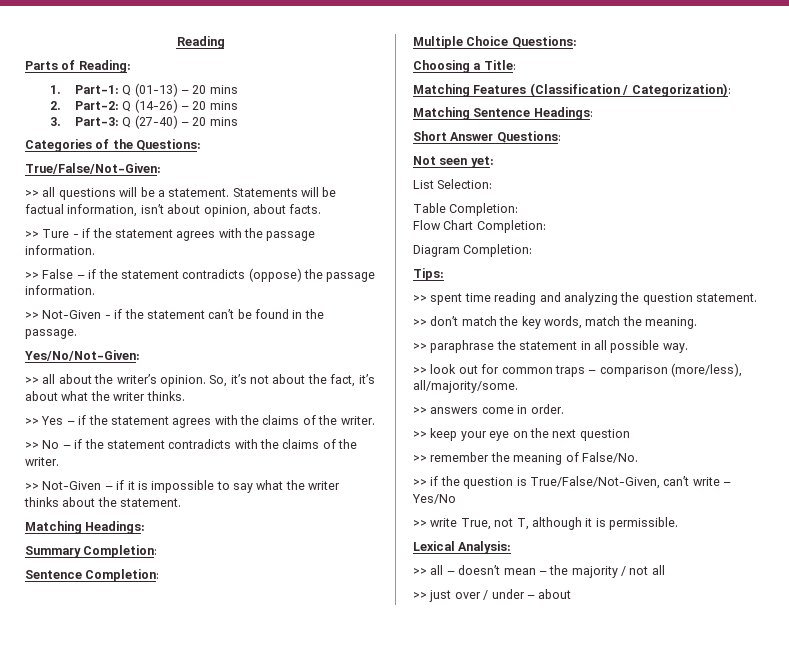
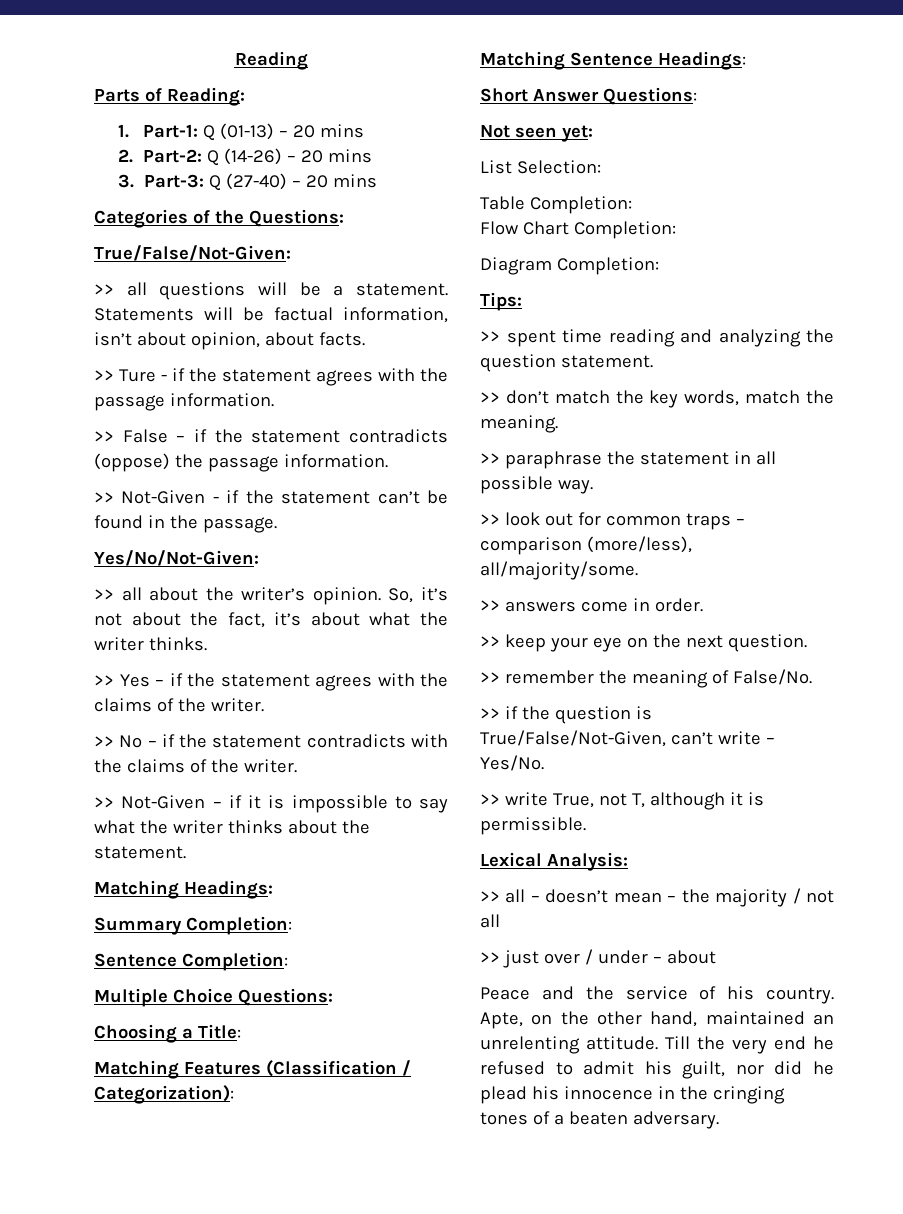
[579,429,630,441] question -> [727,634,807,652] question.
[412,494,456,504] Yes/No -> [480,755,544,771] Yes/No.
(572, 594) none -> [480,986,834,1004] [480,1011,834,1029] [480,1036,834,1054] [480,1061,834,1079] [480,1086,785,1104] [480,1111,719,1129] // Peace and the service of his country. Apte, on the other hand, maintained an unrelenting attitude. Till the very end he refused to admit his guilt, nor did he plead his innocence in the cringing tones of a beaten adversary.

